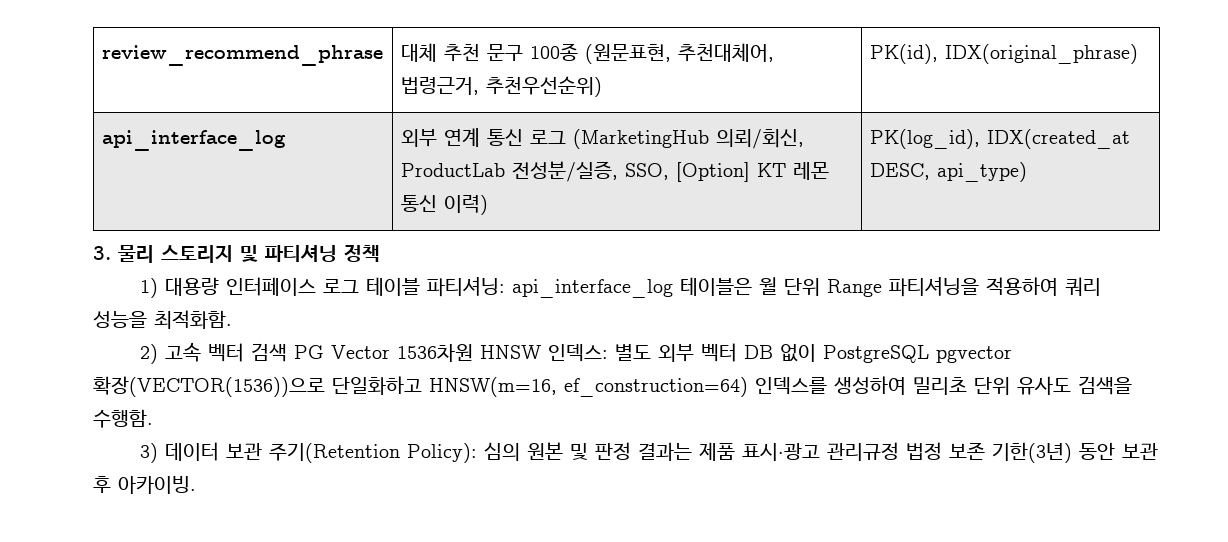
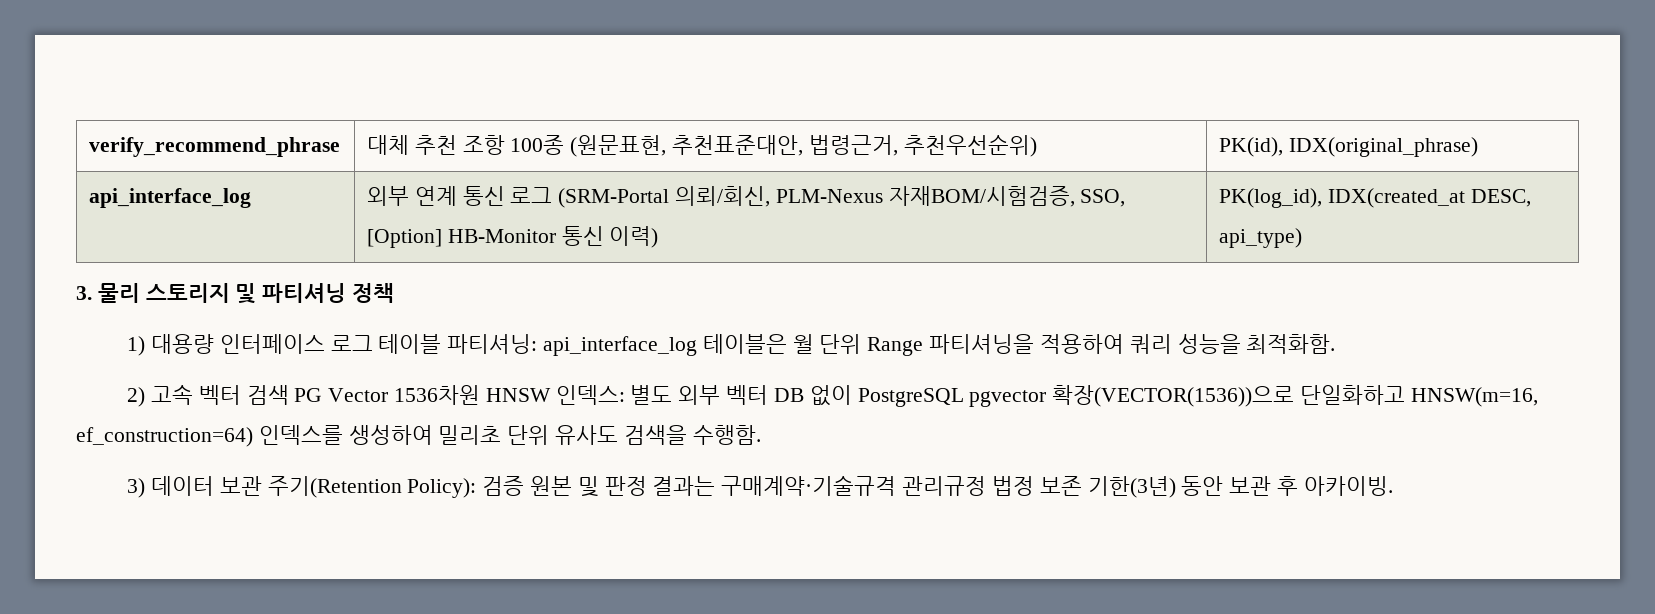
[102,45,384,66] review_recommend_phrase -> [89,137,341,157] verify_recommend_phrase
[487,44,524,61] 문구 -> [462,135,505,155] 조항
[678,43,775,62] 추천대체어, -> [672,135,804,156] 추천표준대안,
[573,129,805,149] [401,161,830,182] (MarketingHub 의뢰/회신, ProductLab 전성분/실증, SSO, [Option] KT 레몬 -> [558,186,1126,208] [367,229,556,248] (SRM-Portal 의뢰/회신, PLM-Nexus 자재BOM/시험검증, SSO, [Option] HB-Monitor
[484,442,521,461] 심의 -> [482,476,525,496] 검증
[699,442,821,461] 제품 표시·광고 -> [721,475,897,496] 구매계약·기술규격

